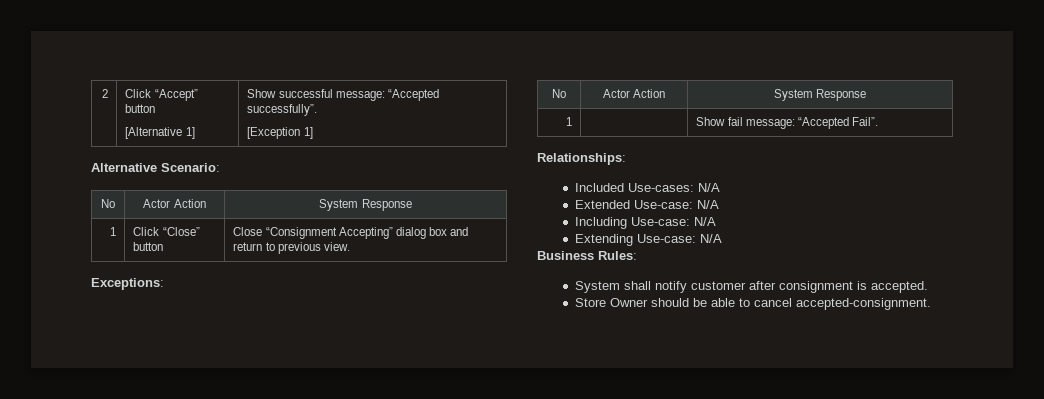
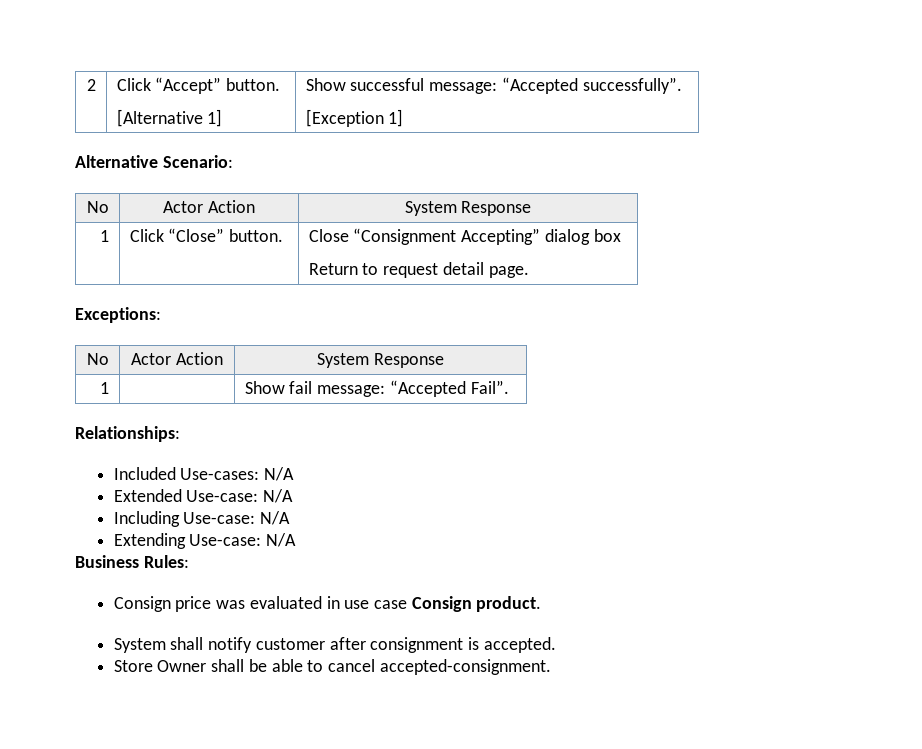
[125,104,156,113] button -> [226,78,281,91] button.
[133,242,164,251] button -> [229,229,284,242] button.
[450,227,469,236] [233,242,350,254] and return to previous view. -> [308,262,529,278] // Return to request detail page.
(637, 255) none -> [113,596,542,612] // Consign price was evaluated in use case Consign product.
[651,298,690,307] should -> [211,659,245,672] shall

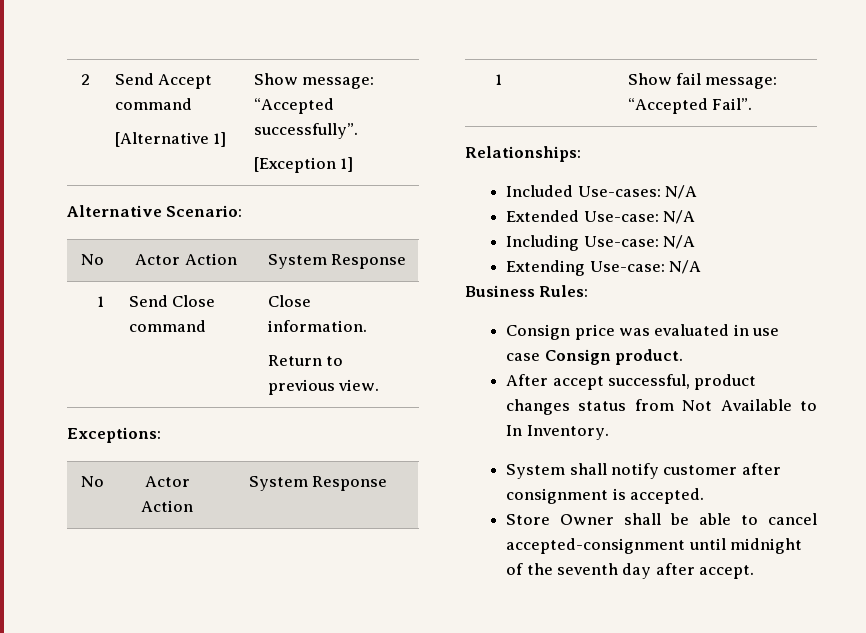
[116,77,281,94] Click “Accept” button. -> [114,73,213,89] [114,98,192,110] Send Accept command
[350,78,425,91] successful -> (298, 79) none
[129,228,284,242] [308,228,621,245] Click “Close” button. | Close “Consignment Accepting” dialog box -> [128,295,216,307] [128,320,206,332] [267,295,311,307] [267,320,367,332] Send Close command | Close information.
[383,262,529,278] request detail page. -> [267,379,380,395] previous view.
(542, 604) none -> [506,374,757,390] [506,399,817,415] [506,425,609,440] // After accept successful, product changes status from Not Available to In Inventory.
[379,659,551,675] accepted-consignment. -> [506,538,803,554] [506,563,755,579] accepted-consignment until midnight of the seventh day after accept.

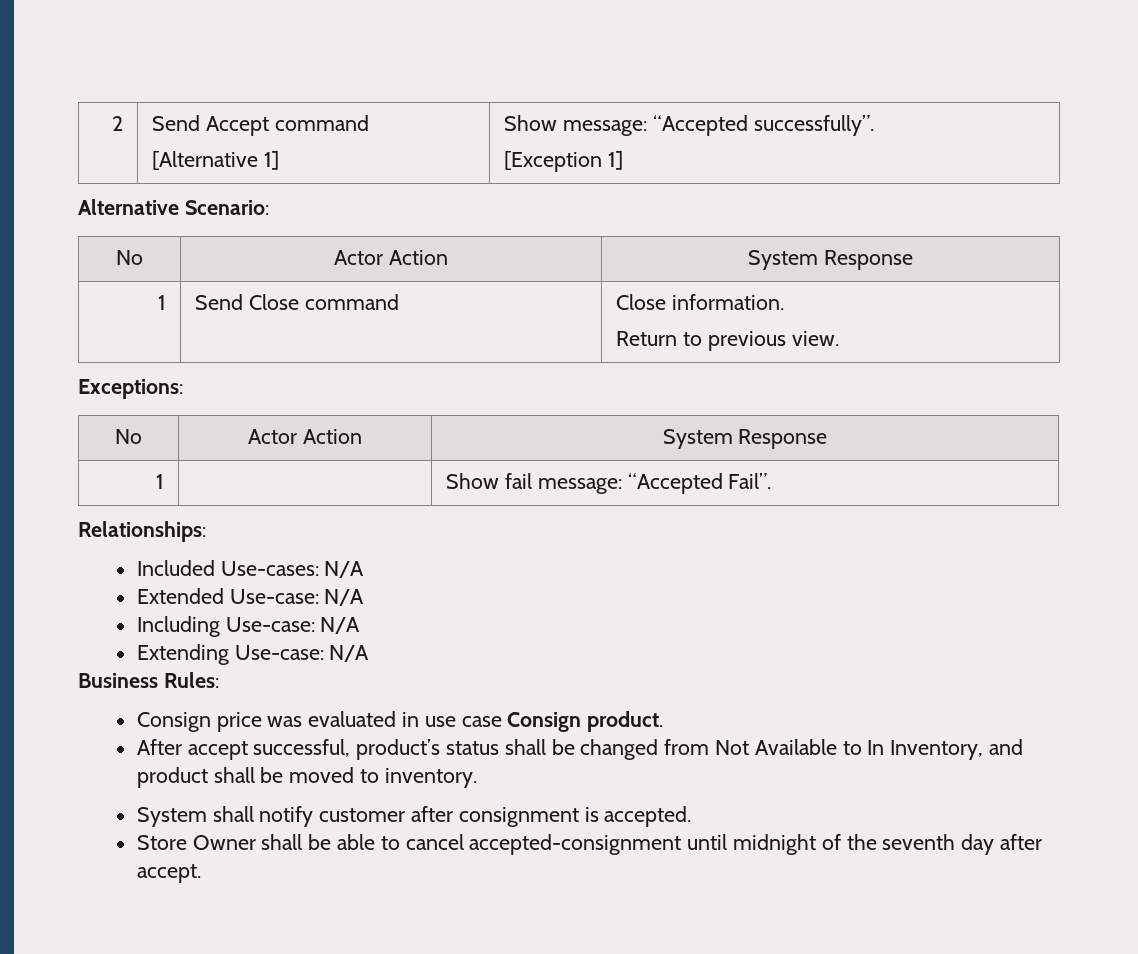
[694,374,757,390] [506,399,627,415] product changes status -> [356,739,659,760] product’s status shall be changed
[526,425,609,440] Inventory. -> [890,739,1024,760] [136,767,477,788] Inventory, and product shall be moved to inventory.

